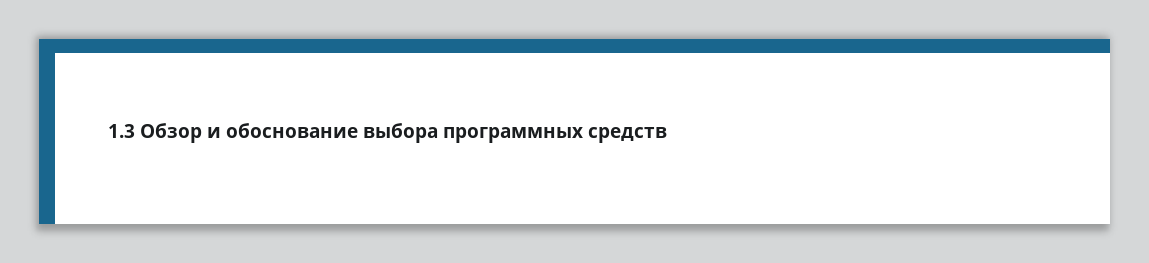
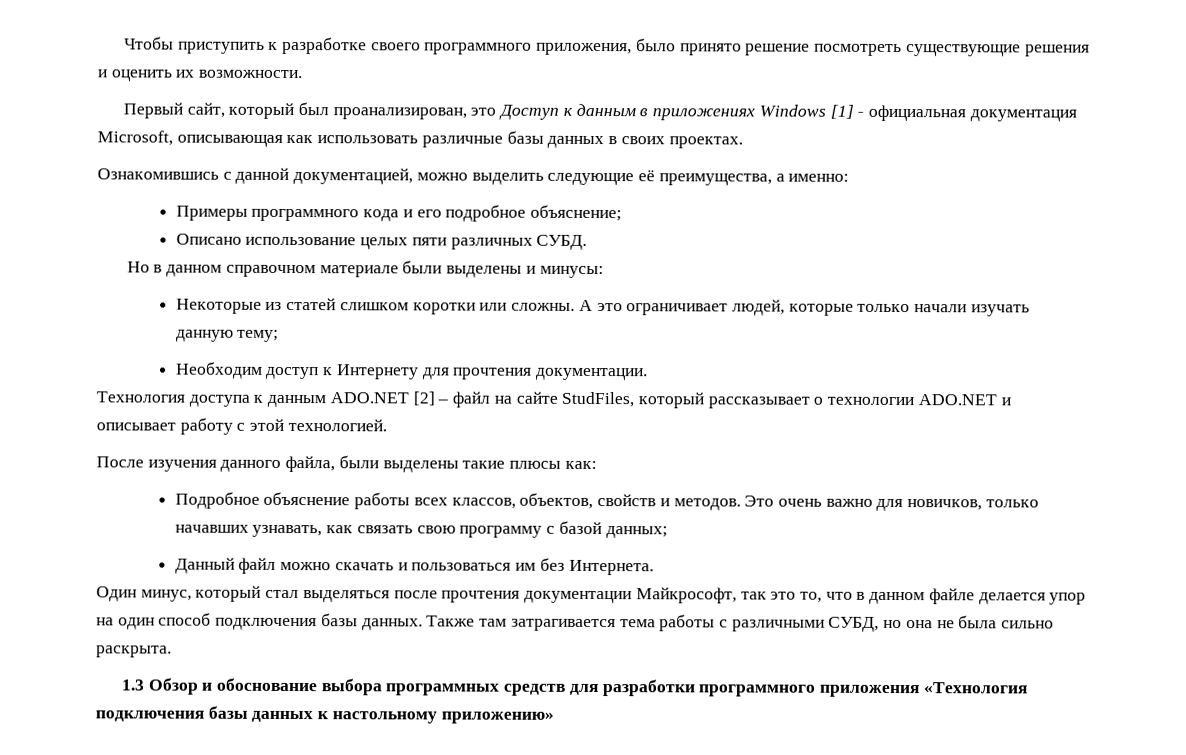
(108, 131) none -> [123,36,1090,57] [97,69,304,82] [122,102,1077,122] [97,130,743,149] [97,167,850,186] [175,204,623,222] [175,233,588,250] [126,260,604,279] [175,297,1030,317] [175,329,280,342] [174,361,649,381] [96,391,1011,409] [96,417,387,435] [96,455,597,473] [174,491,1039,512] [174,520,668,539] [174,557,654,576] [96,585,1087,605] [96,612,1055,632] [96,645,172,658] Чтобы приступить к разработке своего программного приложения, было принято решение посмотреть существующие решения и оценить их возможности. // Первый сайт, который был проанализирован, это Доступ к данным в приложениях Windows [1] - официальная документация Microsoft, описывающая как использовать различные базы данных в своих проектах. // Ознакомившись с данной документацией, можно выделить следующие её преимущества, а именно: // Примеры программного кода и его подробное объяснение; // Описано использование целых пяти различных СУБД. // Но в данном справочном материале были выделены и минусы: // Некоторые из статей слишком коротки или сложны. А это ограничивает людей, которые только начали изучать данную тему; // Необходим доступ к Интернету для прочтения документации. // Технология доступа к данным ADO.NET [2] – файл на сайте StudFiles, который рассказывает о технологии ADO.NET и описывает работу с этой технологией. // После изучения данного файла, были выделены такие плюсы как: // Подробное объяснение работы всех классов, объектов, свойств и методов. Это очень важно для новичков, только начавших узнавать, как связать свою программу с базой данных; // Данный файл можно скачать и пользоваться им без Интернета. // Один минус, который стал выделяться после прочтения документации Майкрософт, так это то, что в данном файле делается упор на один способ подключения базы данных. Также там затрагивается тема работы с различными СУБД, но она не была сильно раскрыта. //
(667, 135) none -> [568,679,1027,698] [95,705,554,724] для разработки программного приложения «Технология подключения базы данных к настольному приложению»

